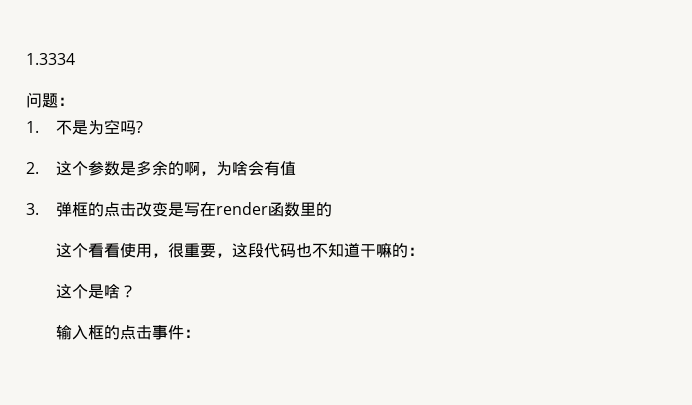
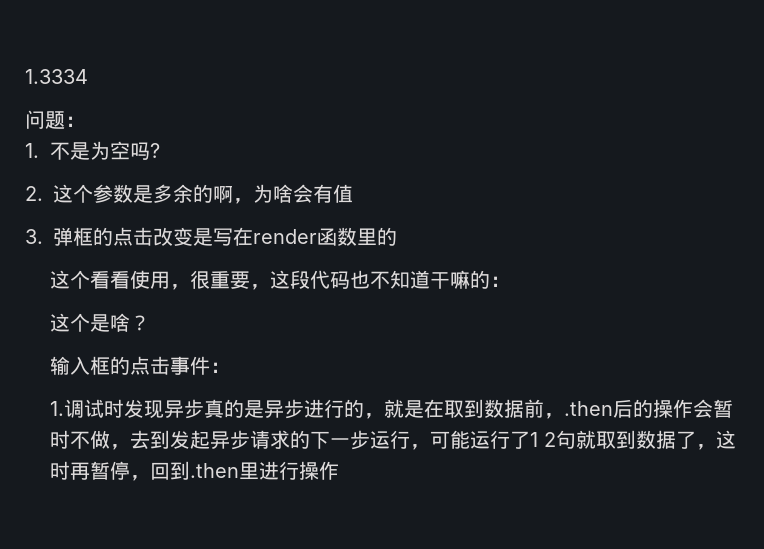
(200, 333) none -> [49,399,733,419] [49,430,736,450] [49,461,339,481] // 1.调试时发现异步真的是异步进行的，就是在取到数据前，.then后的操作会暂时不做，去到发起异步请求的下一步运行，可能运行了1 2句就取到数据了，这时再暂停，回到.then里进行操作

